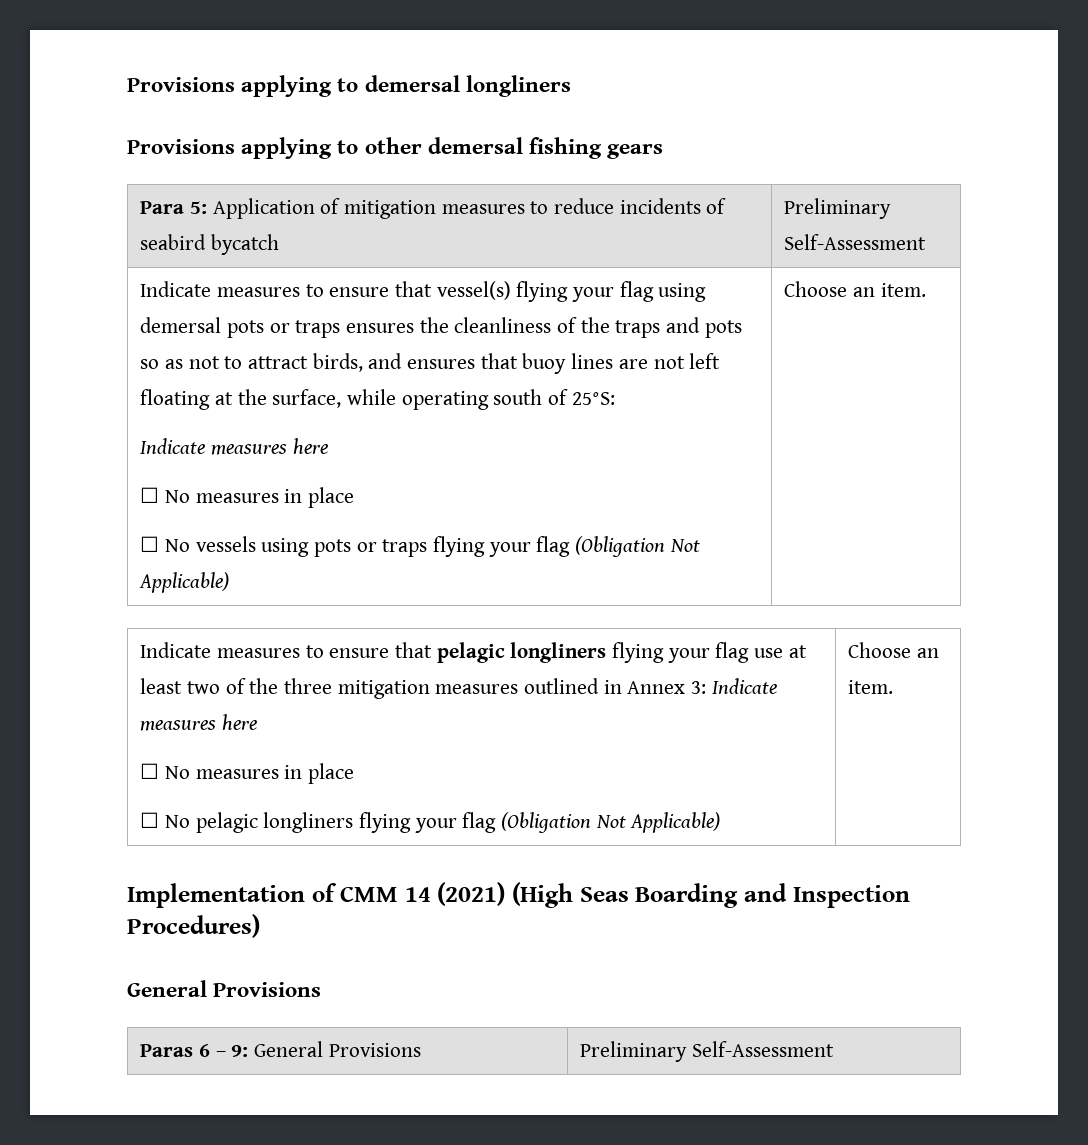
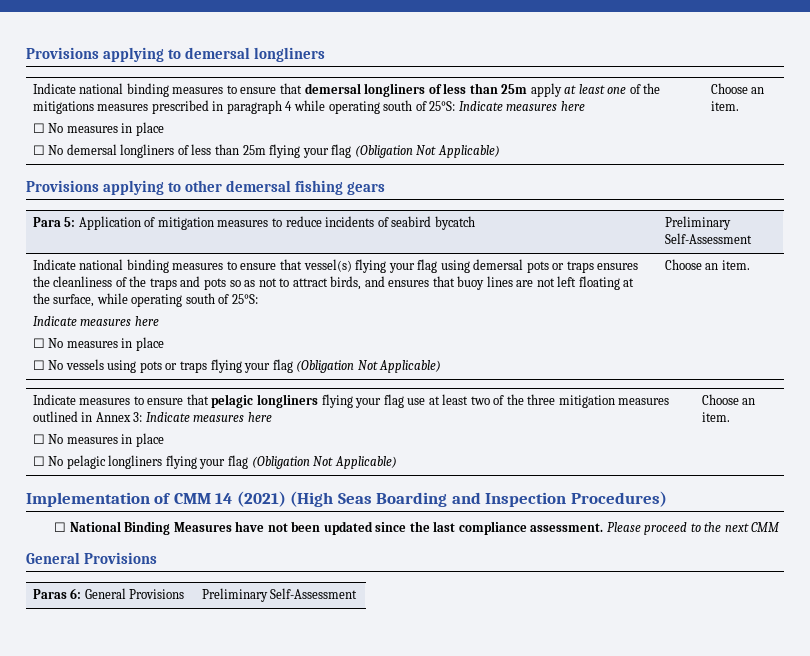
(571, 86) none -> [32,83,661,97] [32,100,585,114] [32,122,164,136] [32,144,500,158] [710,83,765,94] [710,101,739,111] // Indicate national binding measures to ensure that demersal longliners of less than 25m apply at least one of the mitigations measures prescribed in paragraph 4 while operating south of 25°S: Indicate measures here // ☐ No measures in place // ☐ No demersal longliners of less than 25m flying your flag (Obligation Not Applicable) | Choose an item.
(212, 289) none -> [79,259,169,273] national binding
(260, 926) none -> [54,521,781,535] // ☐ National Binding Measures have not been updated since the last compliance assessment. Please proceed to the next CMM
[199,1044,249,1057] 6 – 9: -> [70,588,82,599] 6:

